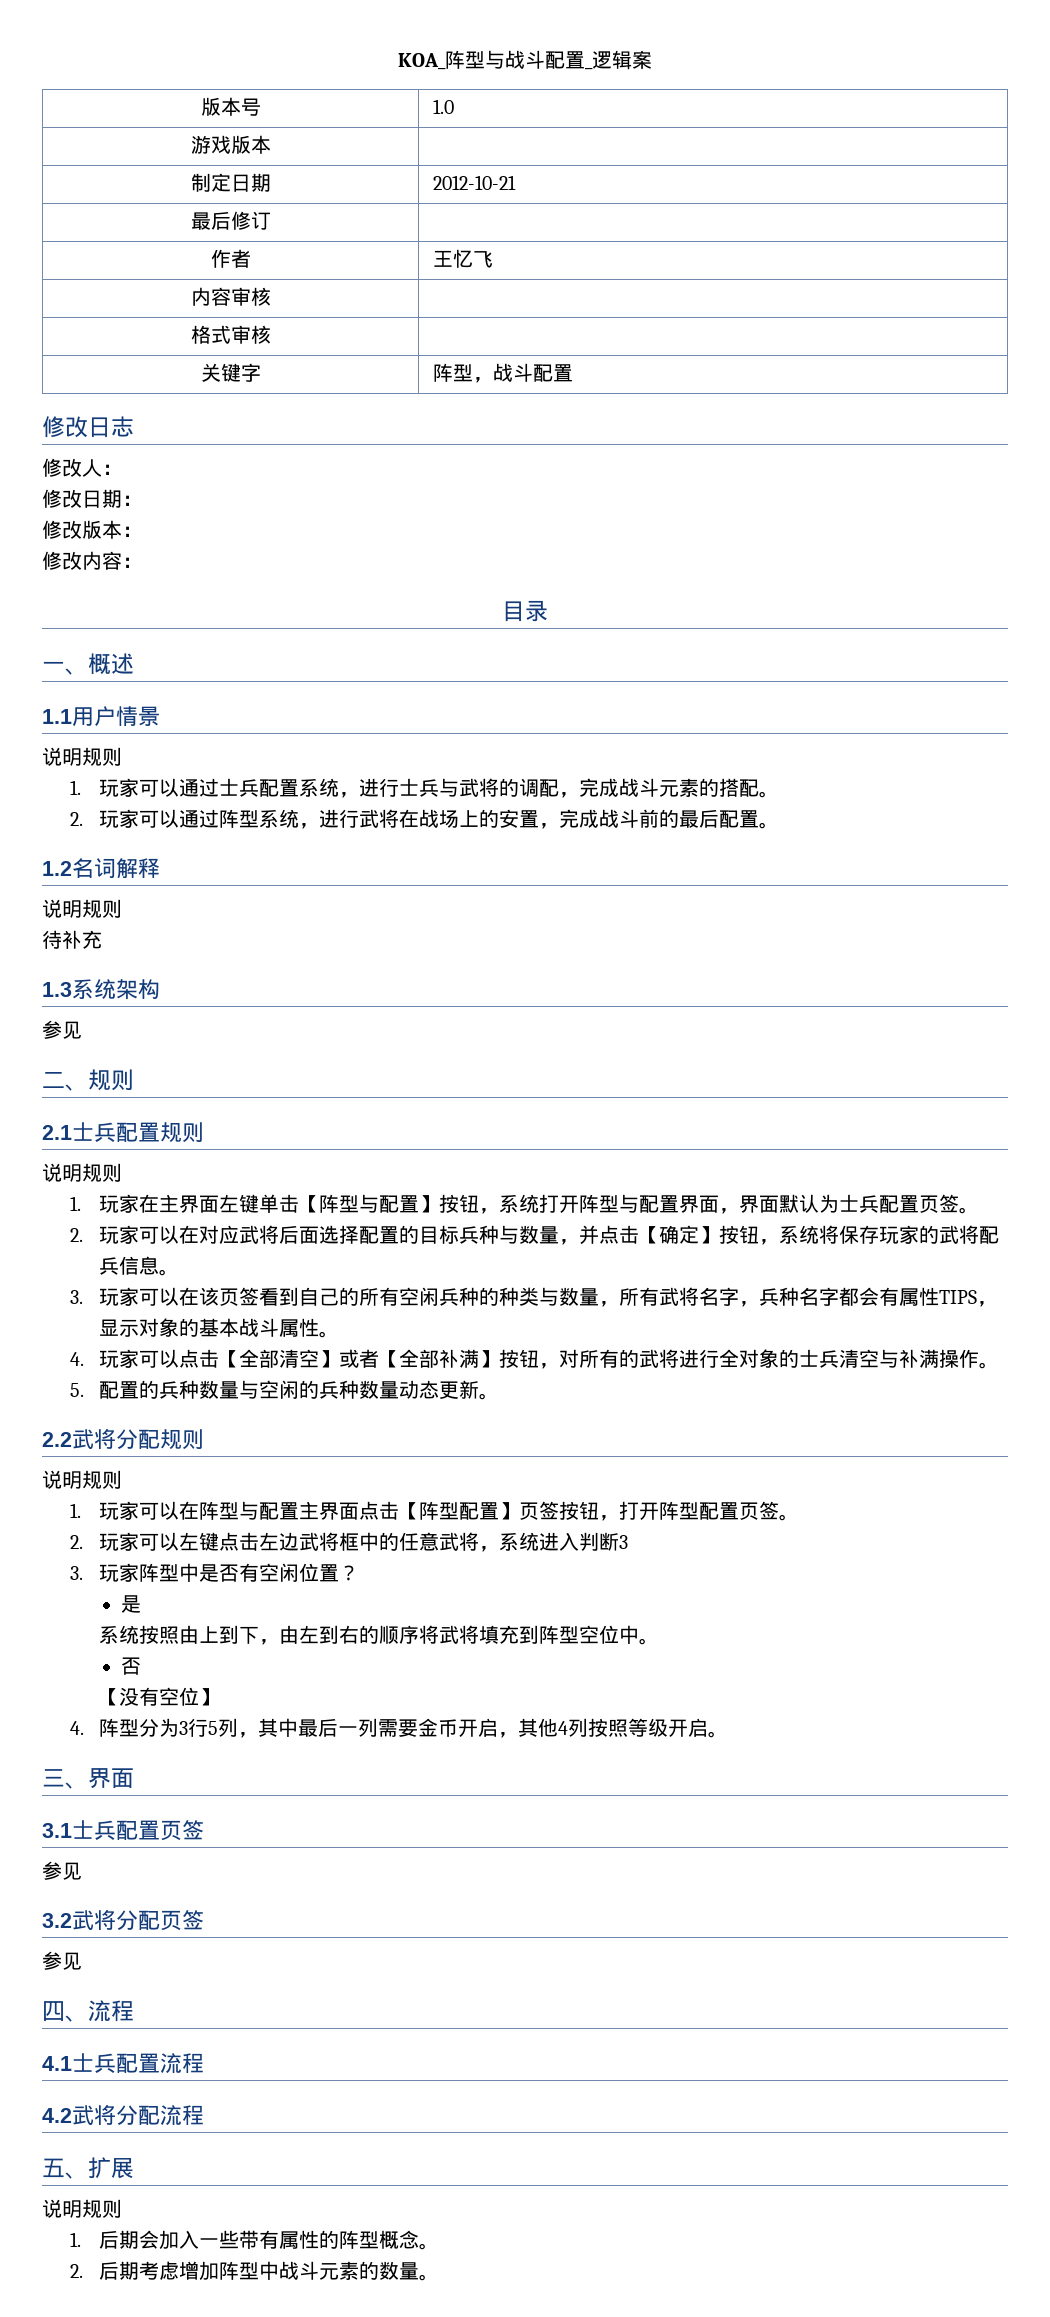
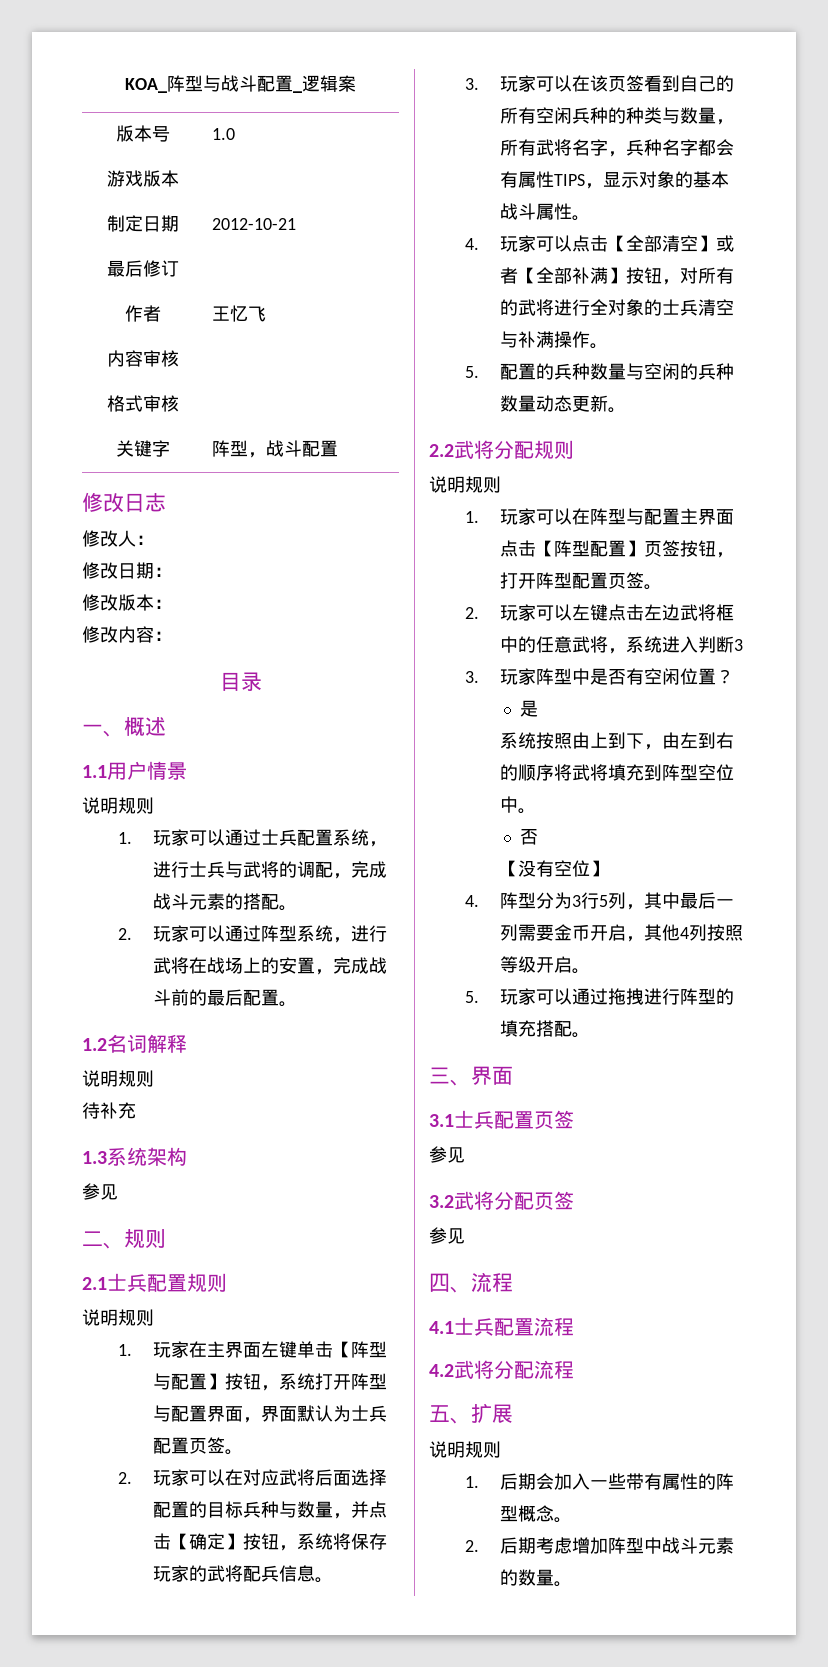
(728, 1734) none -> [464,988,735,1005] [500,1020,591,1038] // 5.玩家可以通过拖拽进行阵型的填充搭配。

